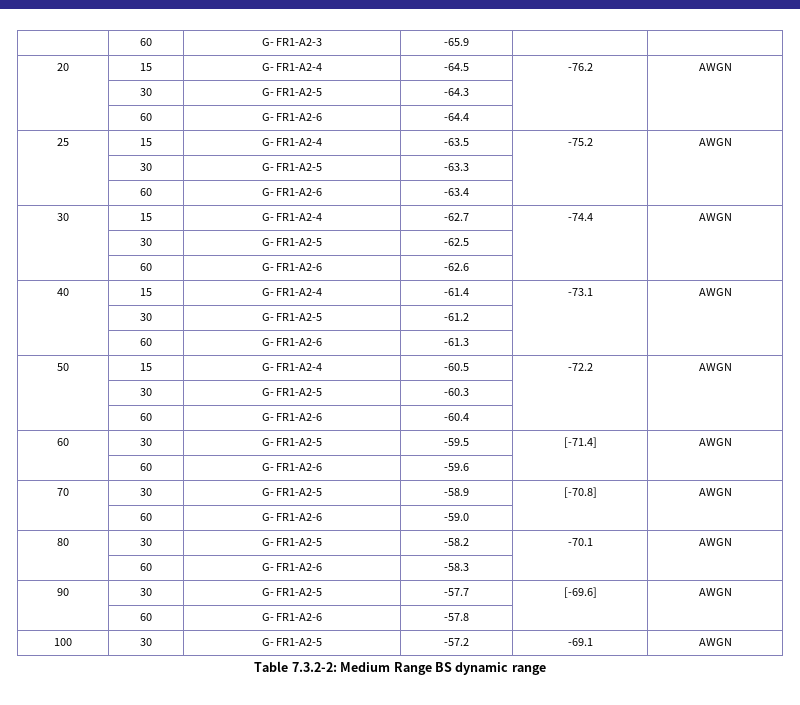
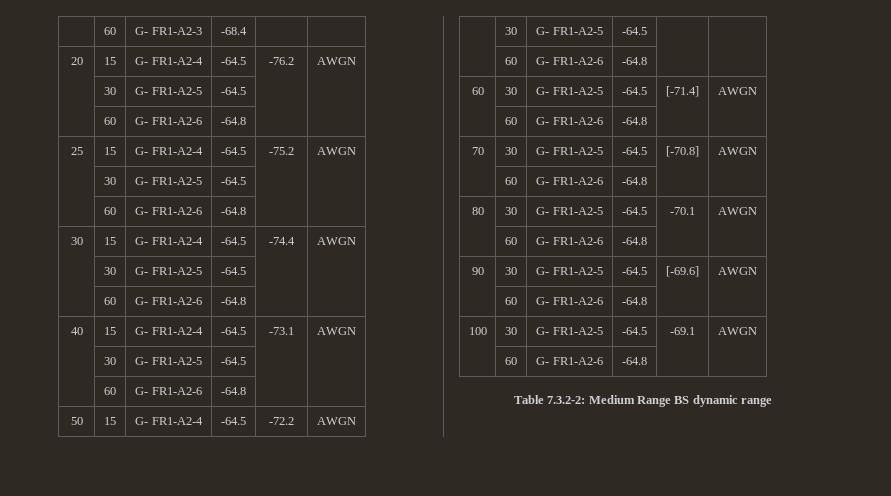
[444,38,469,46] -65.9 -> [221,27,247,35] -68.4
[444,88,469,96] [140,113,152,121] [261,113,323,121] [444,113,469,121] -64.3 | | // | 60 | G- FR1-A2-6 | -64.4 -> [221,87,246,95] [104,117,116,125] [135,117,202,125] [221,117,246,125] -64.5 | | // | 60 | G- FR1-A2-6 | -64.8
[444,138,469,146] -63.5 -> [221,147,246,155] -64.5
[444,163,469,171] [140,188,152,196] [261,188,323,196] [444,188,469,196] -63.3 | | // | 60 | G- FR1-A2-6 | -63.4 -> [221,177,246,185] [104,207,116,215] [135,207,202,215] [221,207,246,215] -64.5 | | // | 60 | G- FR1-A2-6 | -64.8
[444,213,469,221] -62.7 -> [221,237,246,245] -64.5
[444,238,469,246] [140,263,152,271] [261,263,323,271] [444,263,469,271] -62.5 | | // | 60 | G- FR1-A2-6 | -62.6 -> [221,267,246,275] [104,297,116,305] [135,297,202,305] [221,297,246,305] -64.5 | | // | 60 | G- FR1-A2-6 | -64.8
[444,288,469,296] -61.4 -> [221,327,246,335] -64.5
[444,313,469,321] [140,338,152,346] [261,338,323,346] [444,338,469,346] -61.2 | | // | 60 | G- FR1-A2-6 | -61.3 -> [221,357,246,365] [104,387,116,395] [135,387,202,395] [221,387,246,395] -64.5 | | // | 60 | G- FR1-A2-6 | -64.8
[444,363,469,371] -60.5 -> [221,417,246,425] -64.5
[444,388,469,396] [140,413,152,421] [261,413,323,421] [444,413,469,421] -60.3 | | // | 60 | G- FR1-A2-6 | -60.4 -> [622,27,647,35] [505,57,517,65] [536,57,603,65] [622,57,647,65] -64.5 | | // | 60 | G- FR1-A2-6 | -64.8
[444,438,469,446] -59.5 -> [622,87,647,95] -64.5
[444,463,469,471] -59.6 -> [622,117,647,125] -64.8
[444,488,469,496] -58.9 -> [622,147,647,155] -64.5
[444,513,469,521] -59.0 -> [622,177,647,185] -64.8
[444,538,469,546] -58.2 -> [622,207,647,215] -64.5
[444,563,469,571] -58.3 -> [622,237,647,245] -64.8
[444,588,469,596] -57.7 -> [622,267,647,275] -64.5
[444,613,469,621] -57.8 -> [622,297,647,305] -64.8
[444,638,469,646] -57.2 -> [622,327,647,335] -64.5
(732, 642) none -> [505,357,517,365] [536,357,603,365] [622,357,647,365] // | 60 | G- FR1-A2-6 | -64.8 | |

